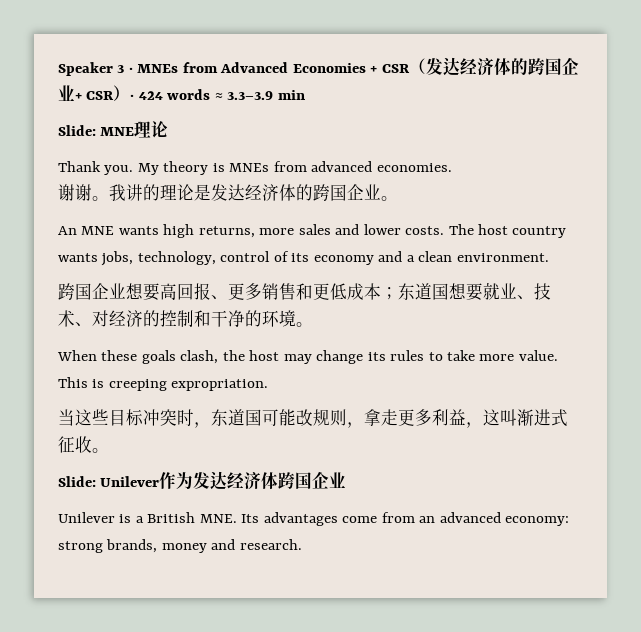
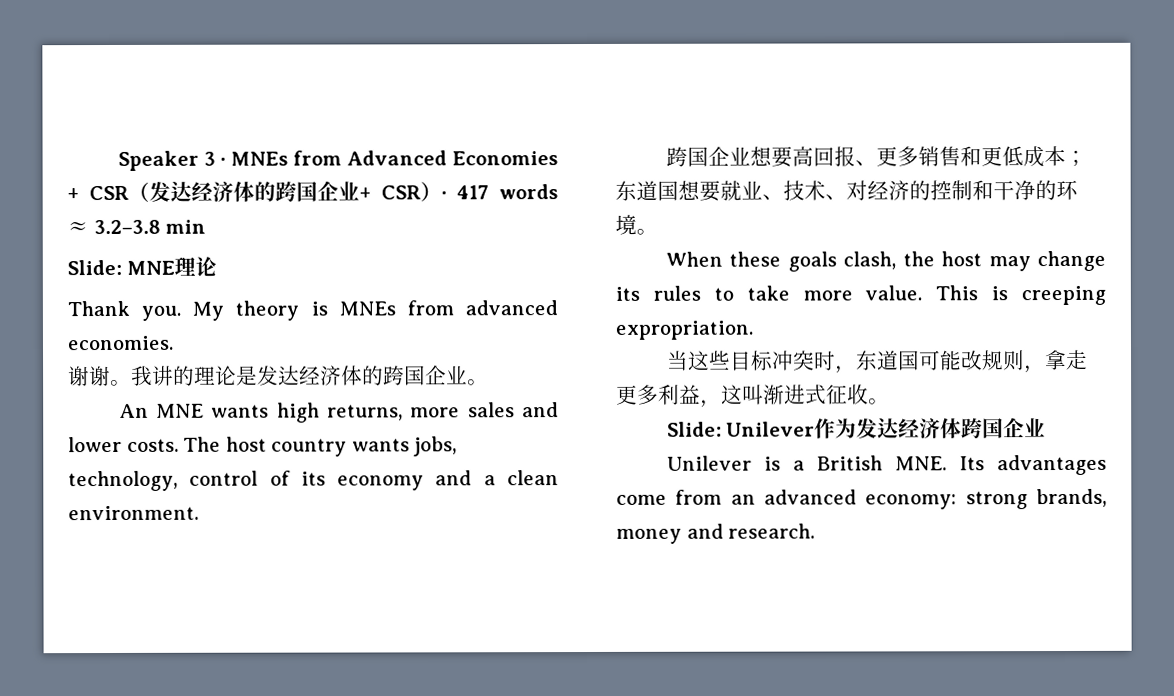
[138,91,163,100] 424 -> [456,185,490,200] 417
[227,91,274,100] 3.3–3.9 -> [93,219,161,235] 3.2–3.8

